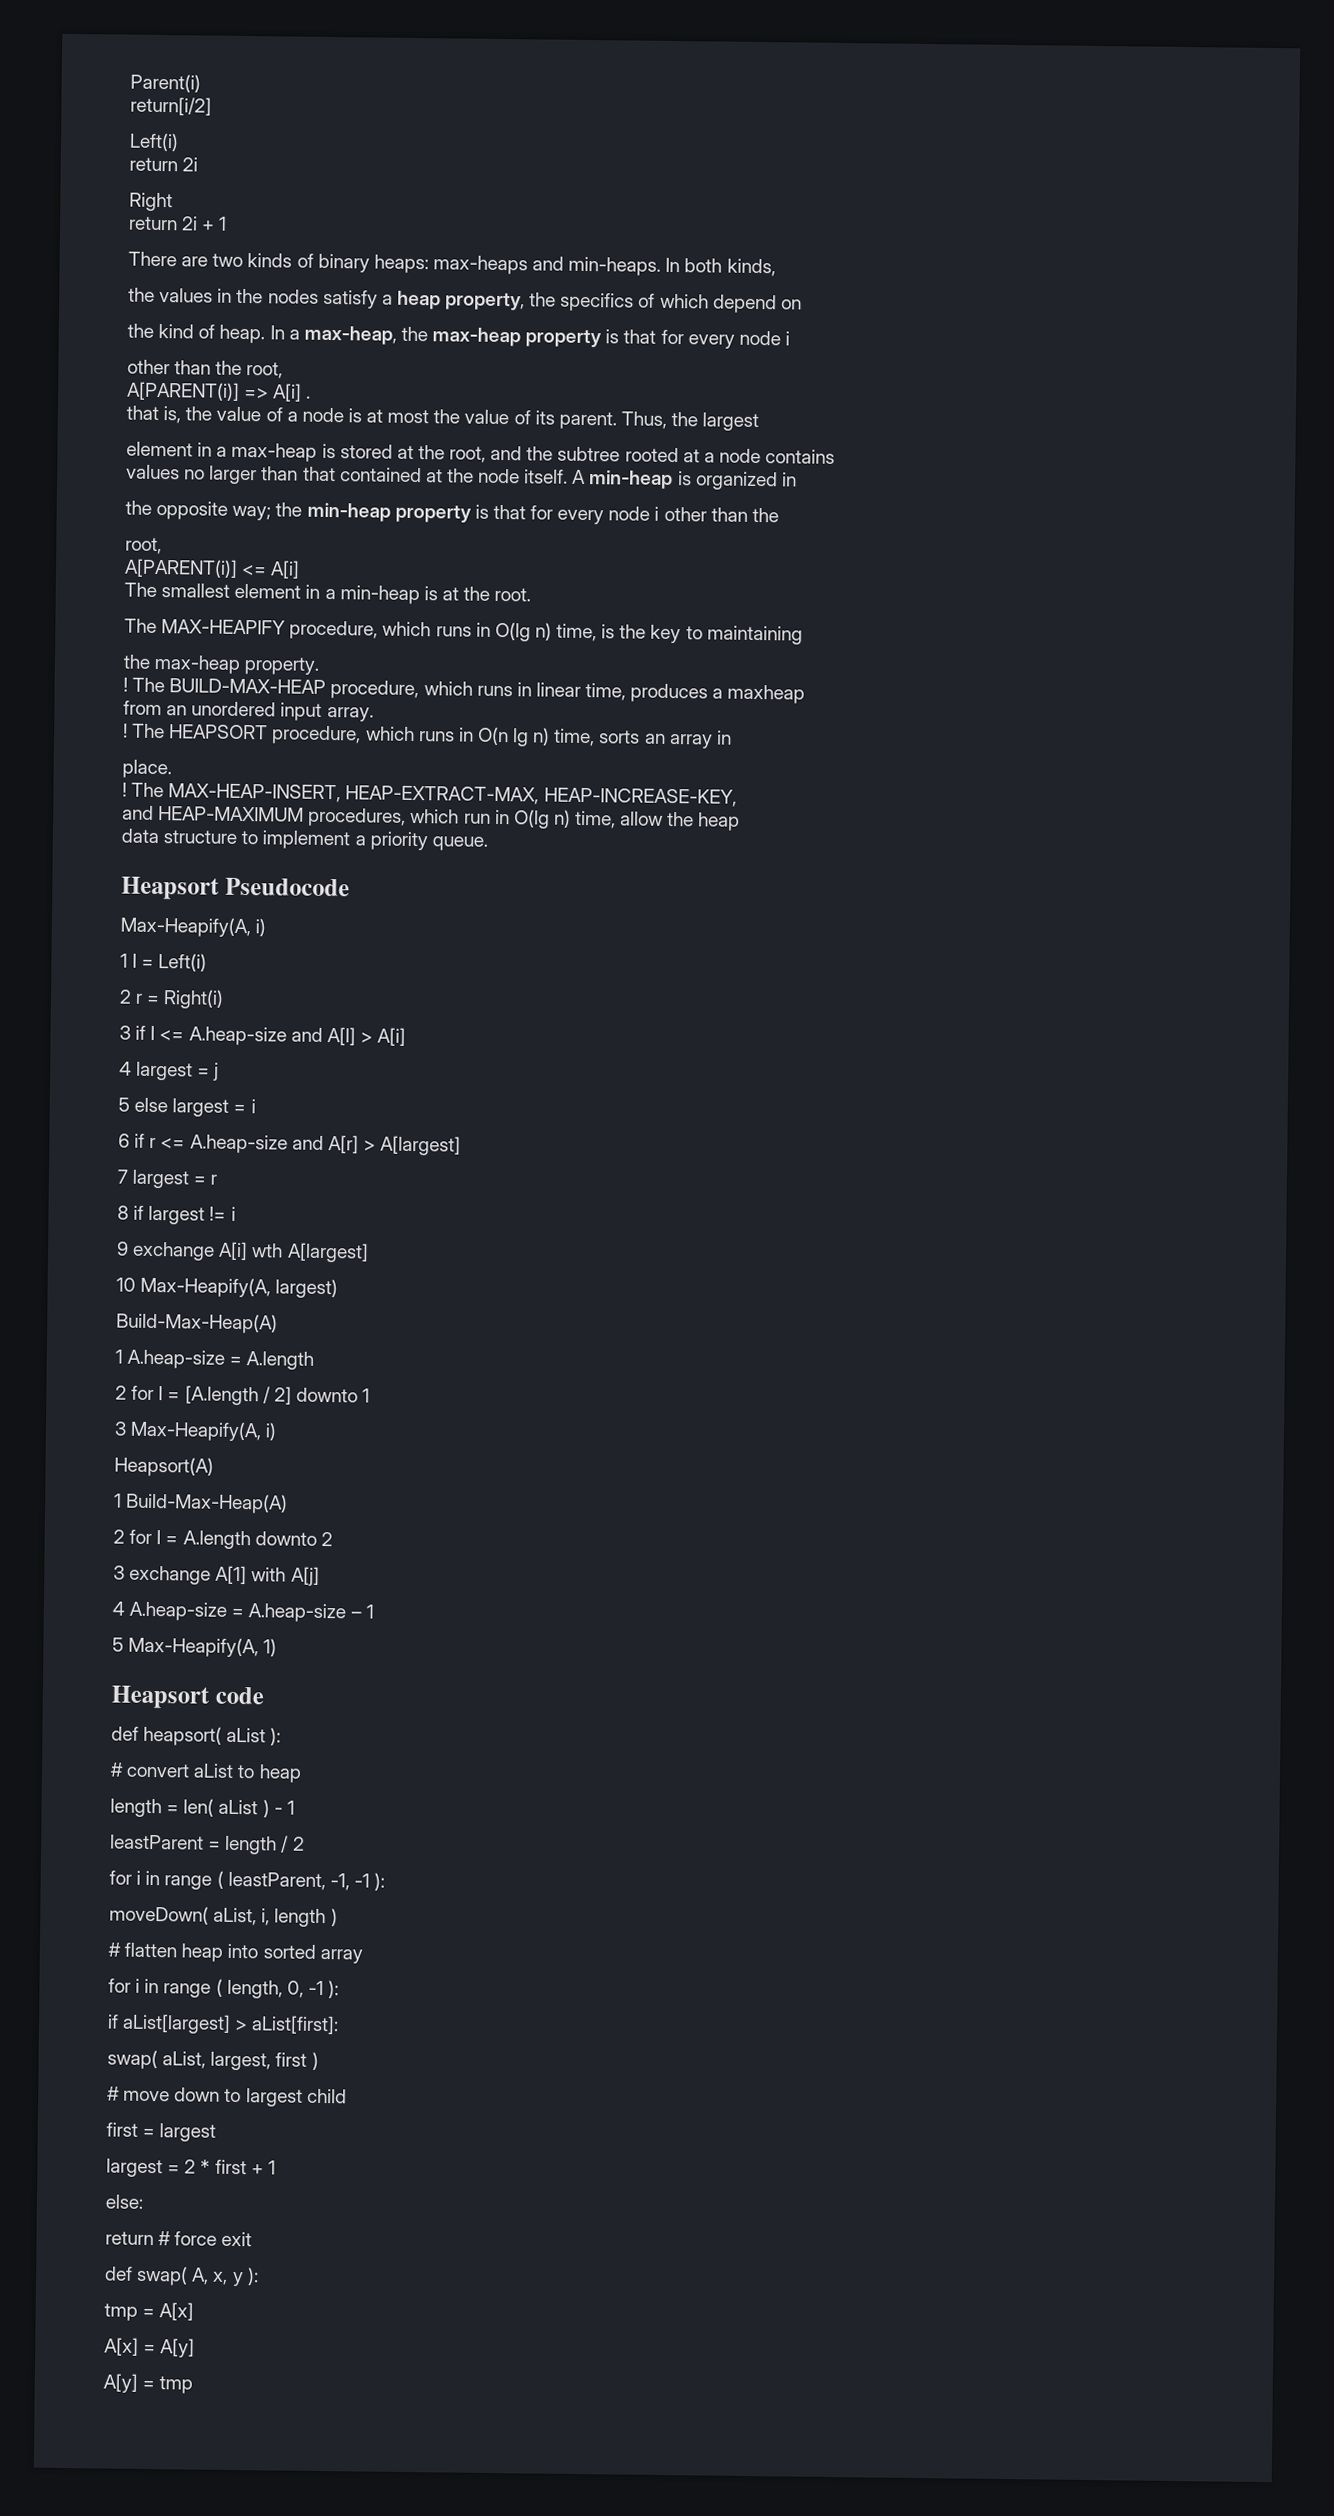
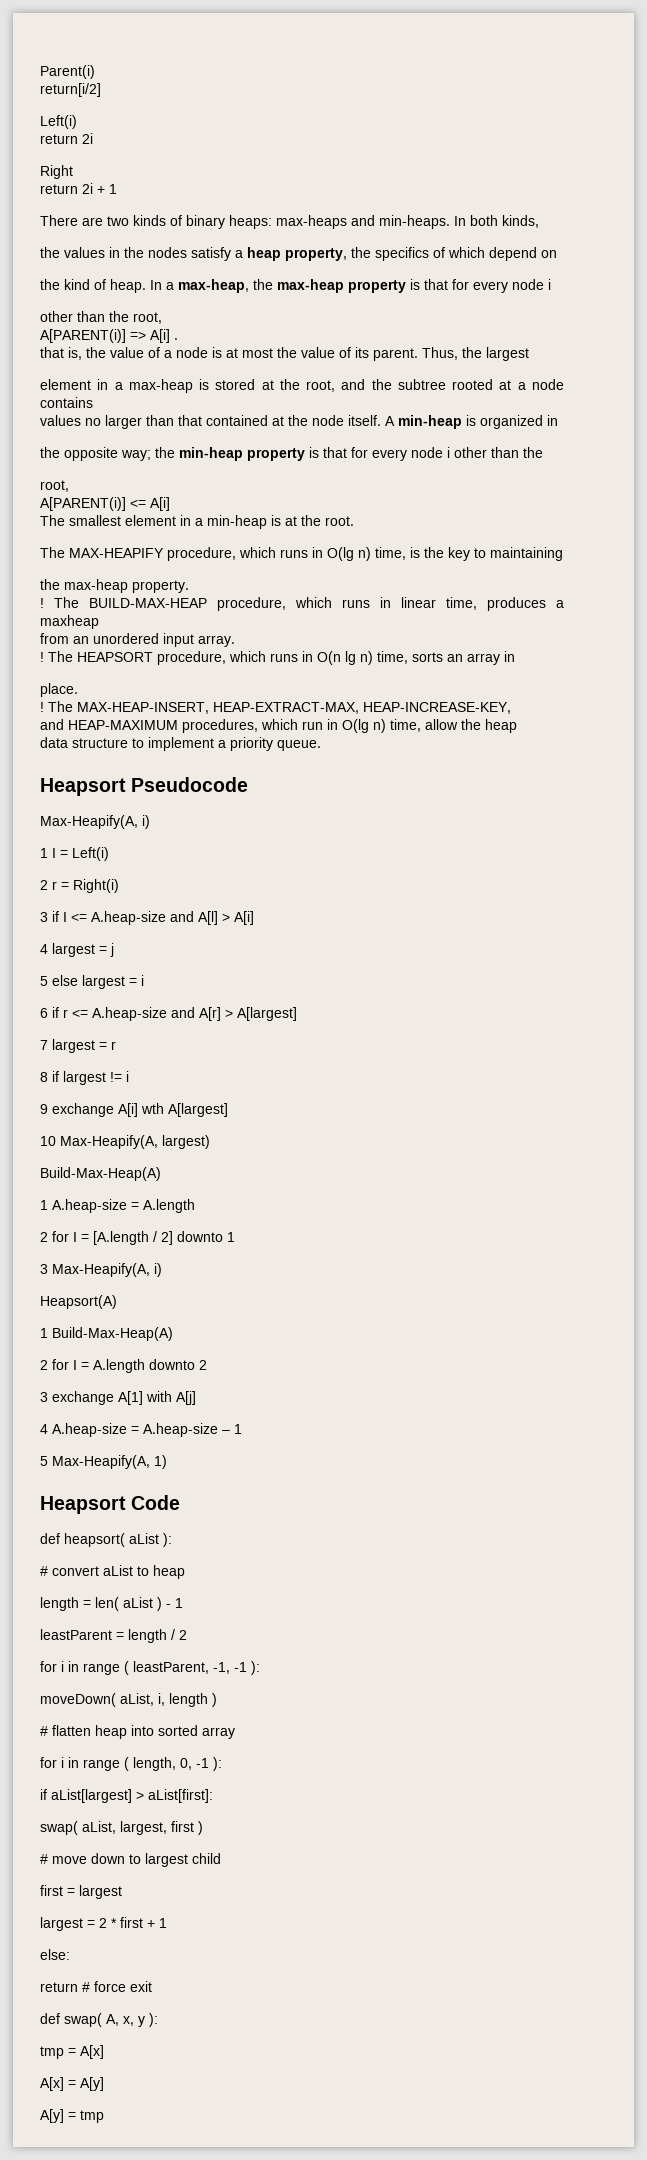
[214,1686,264,1705] code -> [131,1495,181,1510] Code

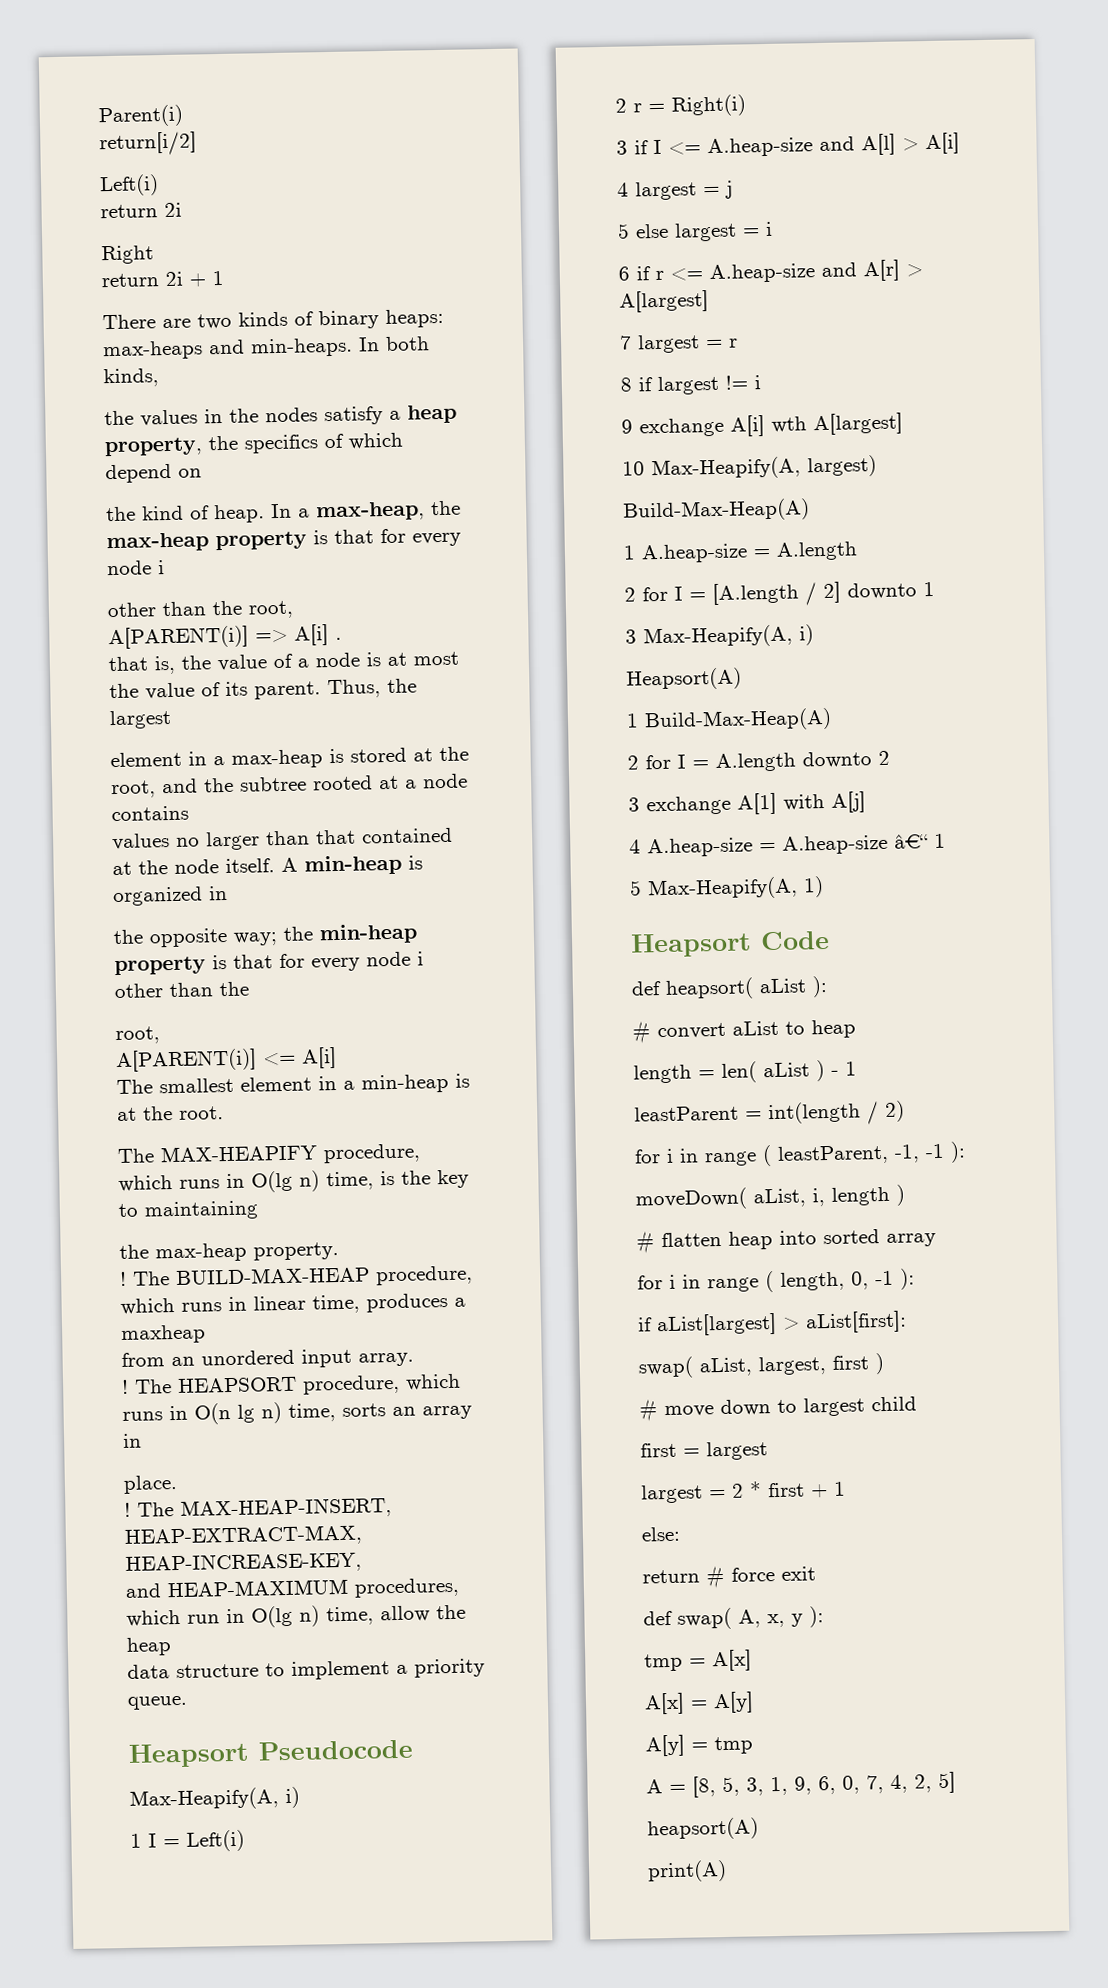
[222,1430,230,1434] – -> [894,834,928,849] â€“
[128,1629,187,1643] length / 2 -> [768,1100,905,1125] int(length / 2)
(104, 2116) none -> [646,1771,956,1798] [647,1817,759,1841] [647,1859,727,1883] // A = [8, 5, 3, 1, 9, 6, 0, 7, 4, 2, 5] // heapsort(A) // print(A)

